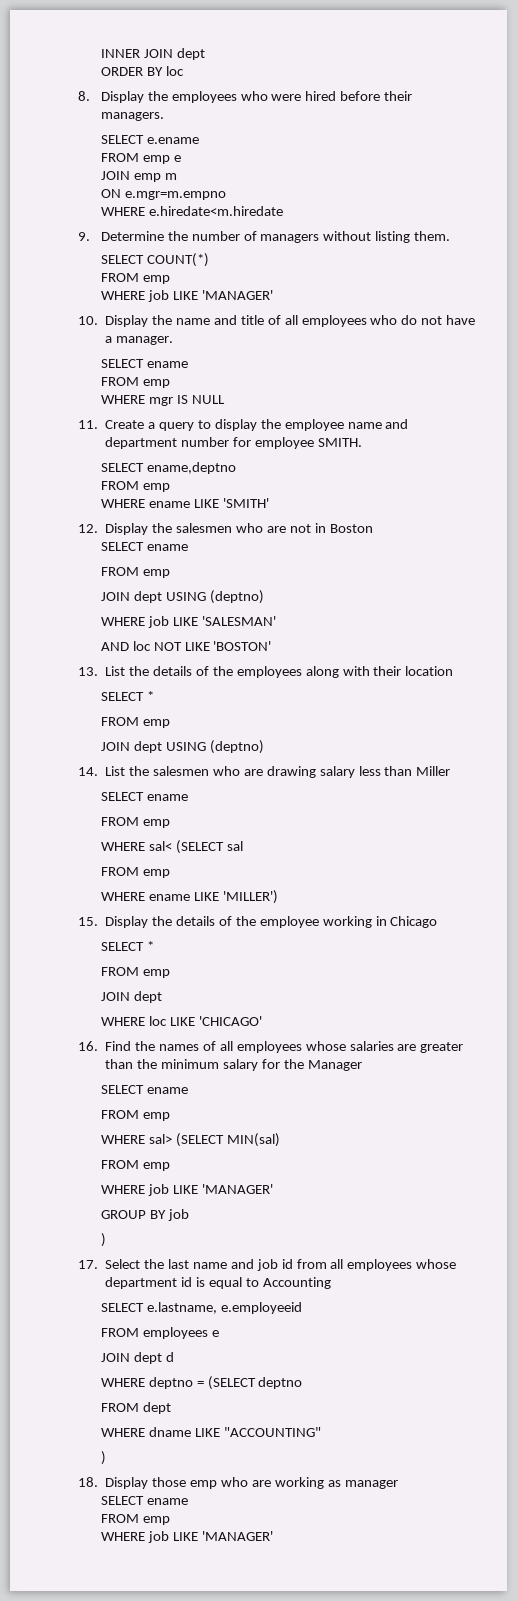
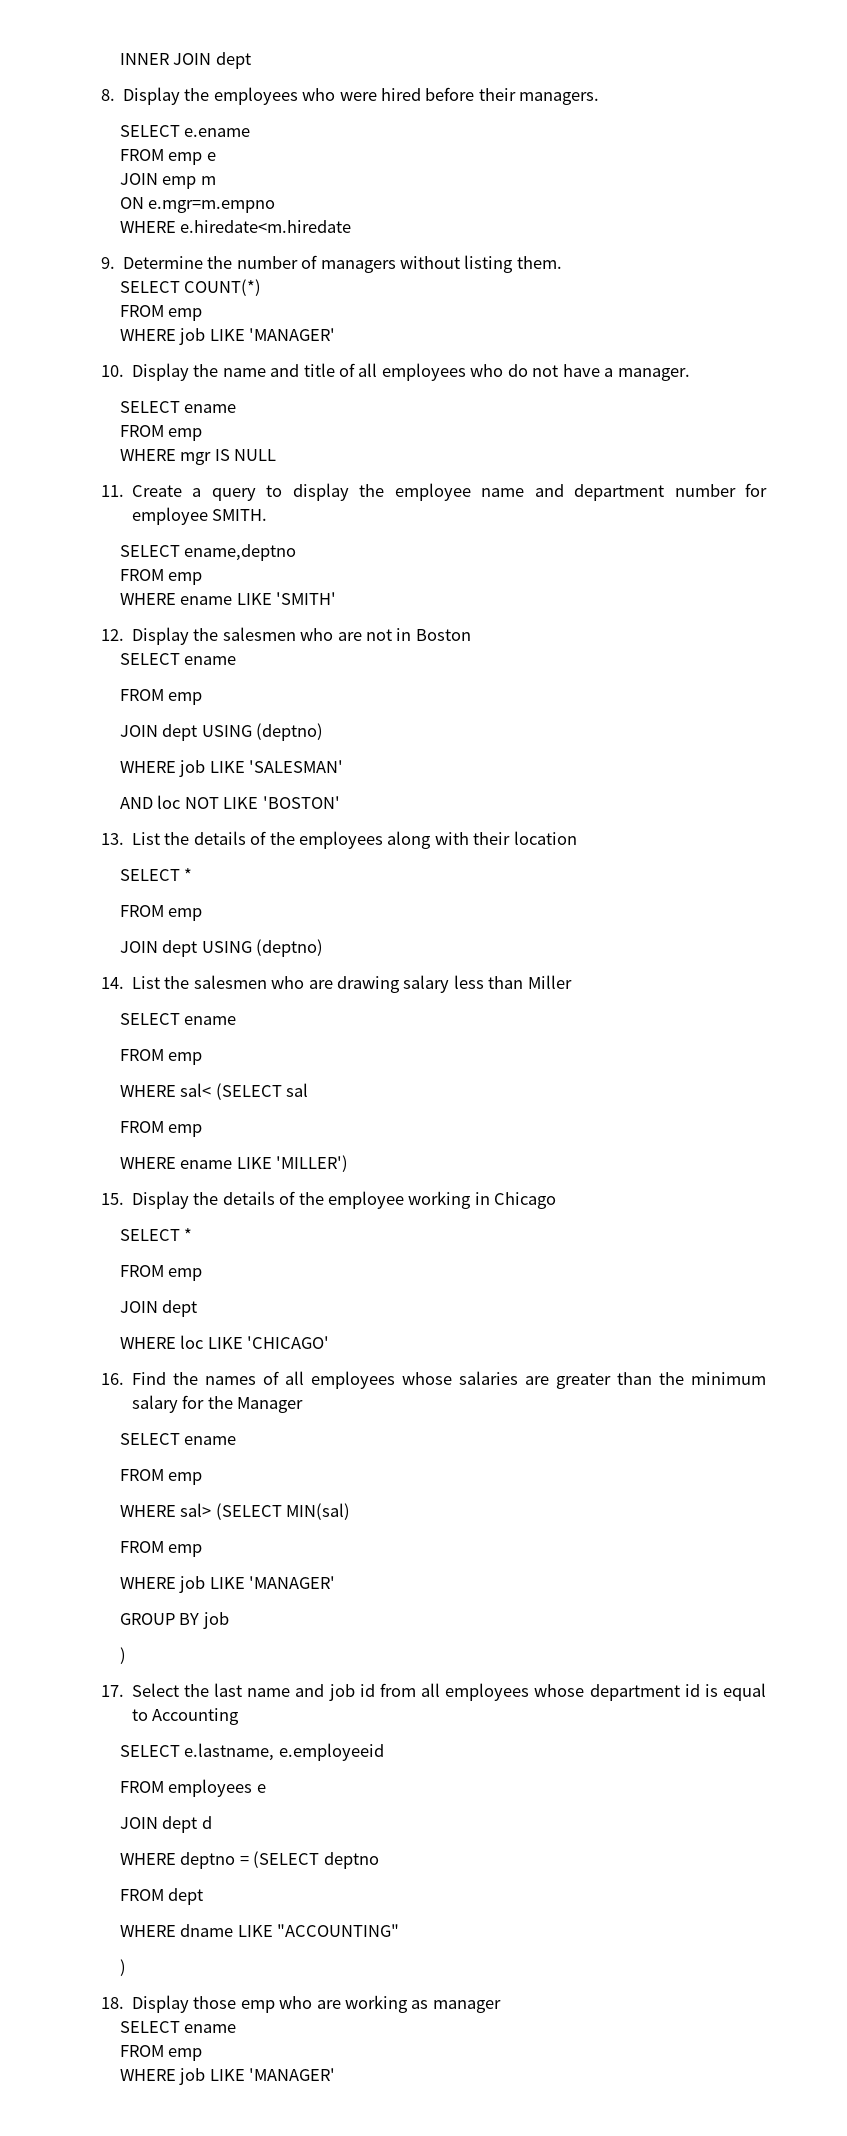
[100,66,184,76] // ORDER BY loc -> (251, 60) none

